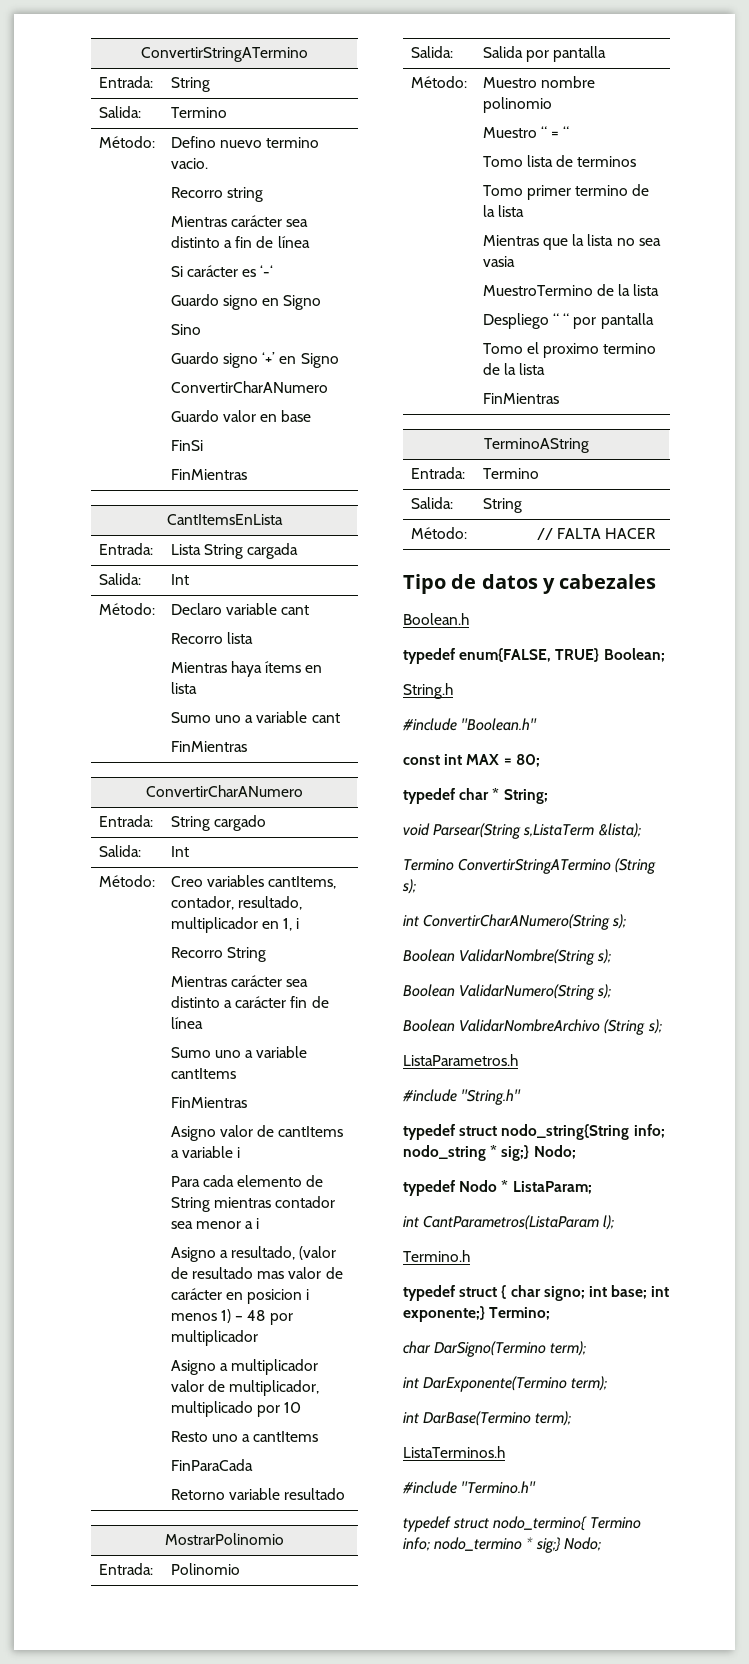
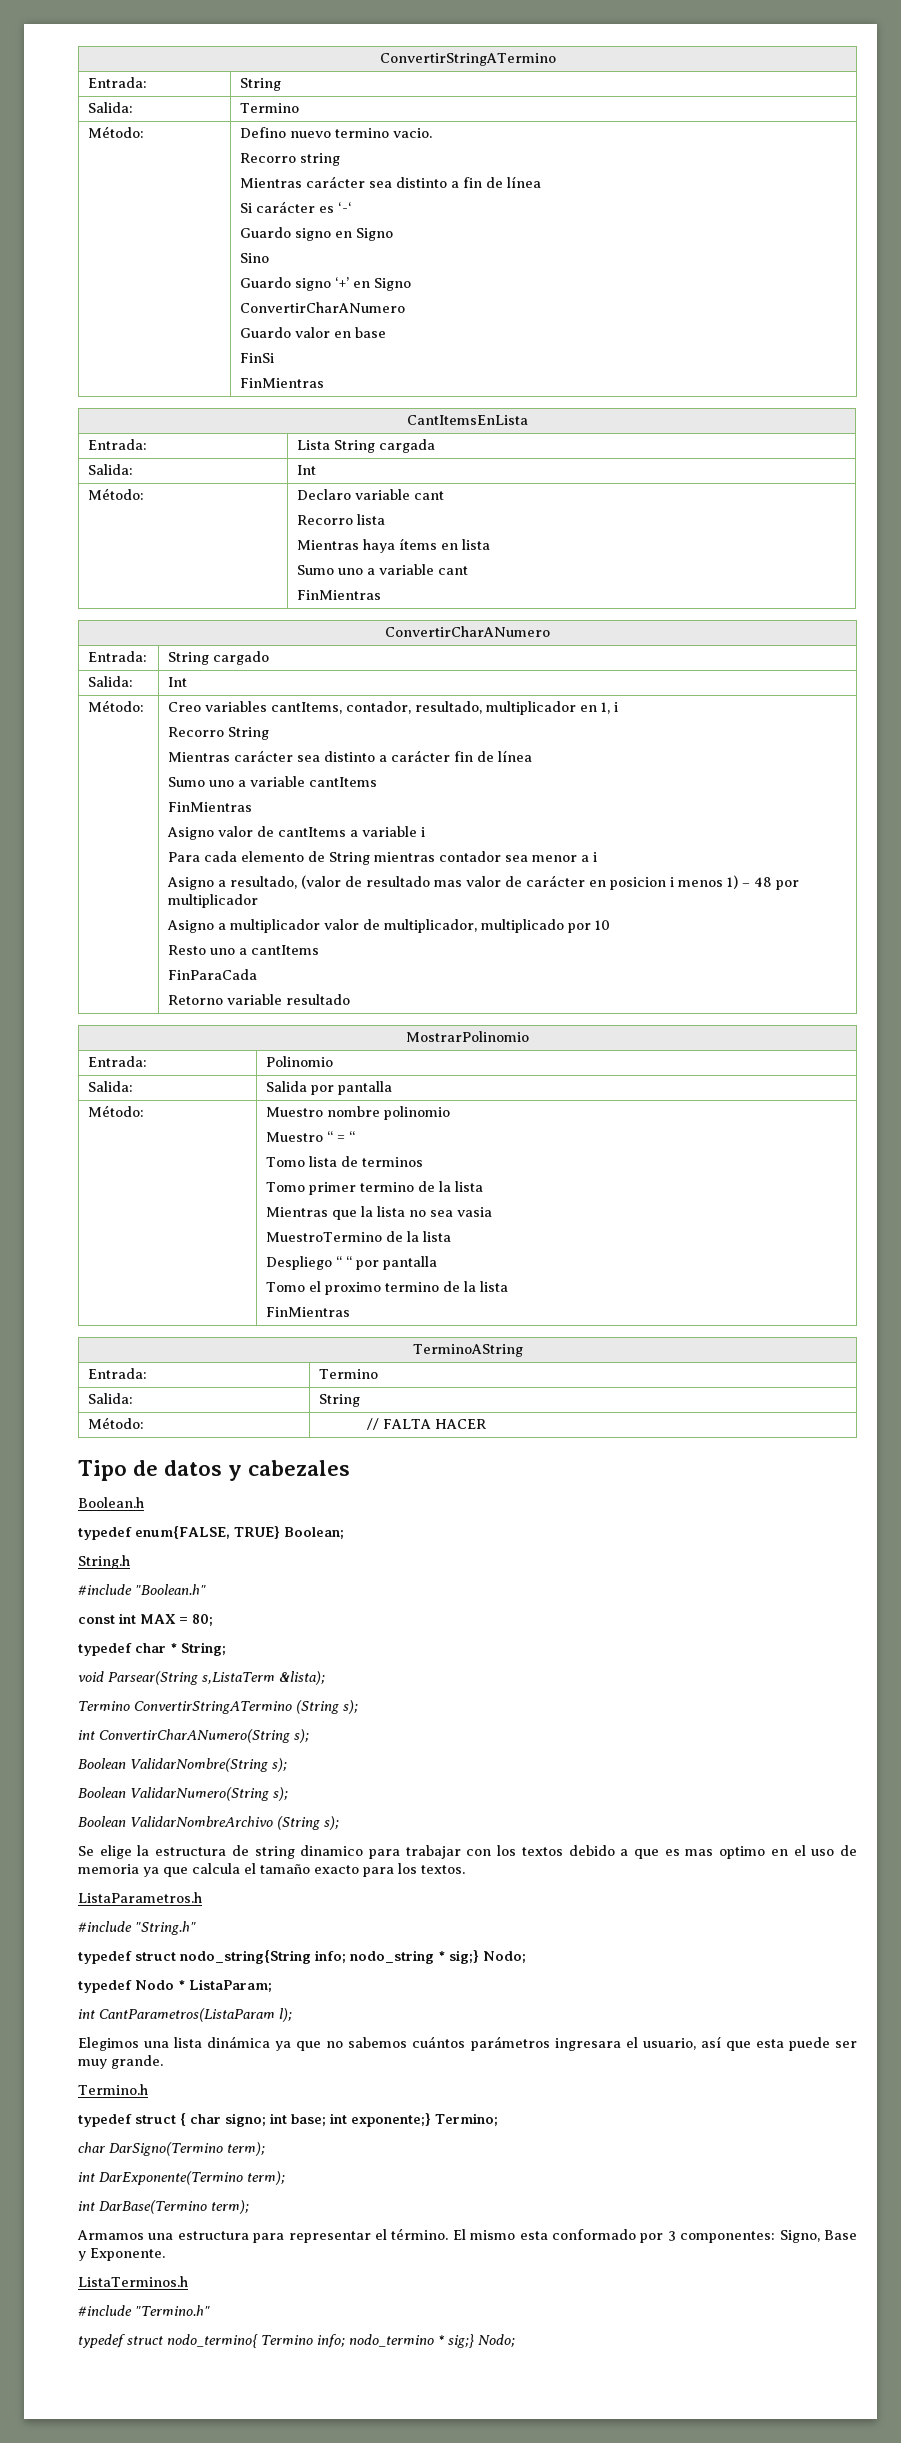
(662, 1026) none -> [78,1845,857,1859] [78,1863,465,1877] // Se elige la estructura de string dinamico para trabajar con los textos debido a que es mas optimo en el uso de memoria ya que calcula el tamaño exacto para los textos.
(615, 1222) none -> [78,2036,857,2051] [78,2055,163,2069] // Elegimos una lista dinámica ya que no sabemos cuántos parámetros ingresara el usuario, así que esta puede ser muy grande.
(572, 1418) none -> [77,2228,857,2243] [78,2248,165,2261] // Armamos una estructura para representar el término. El mismo esta conformado por 3 componentes: Signo, Base y Exponente.

